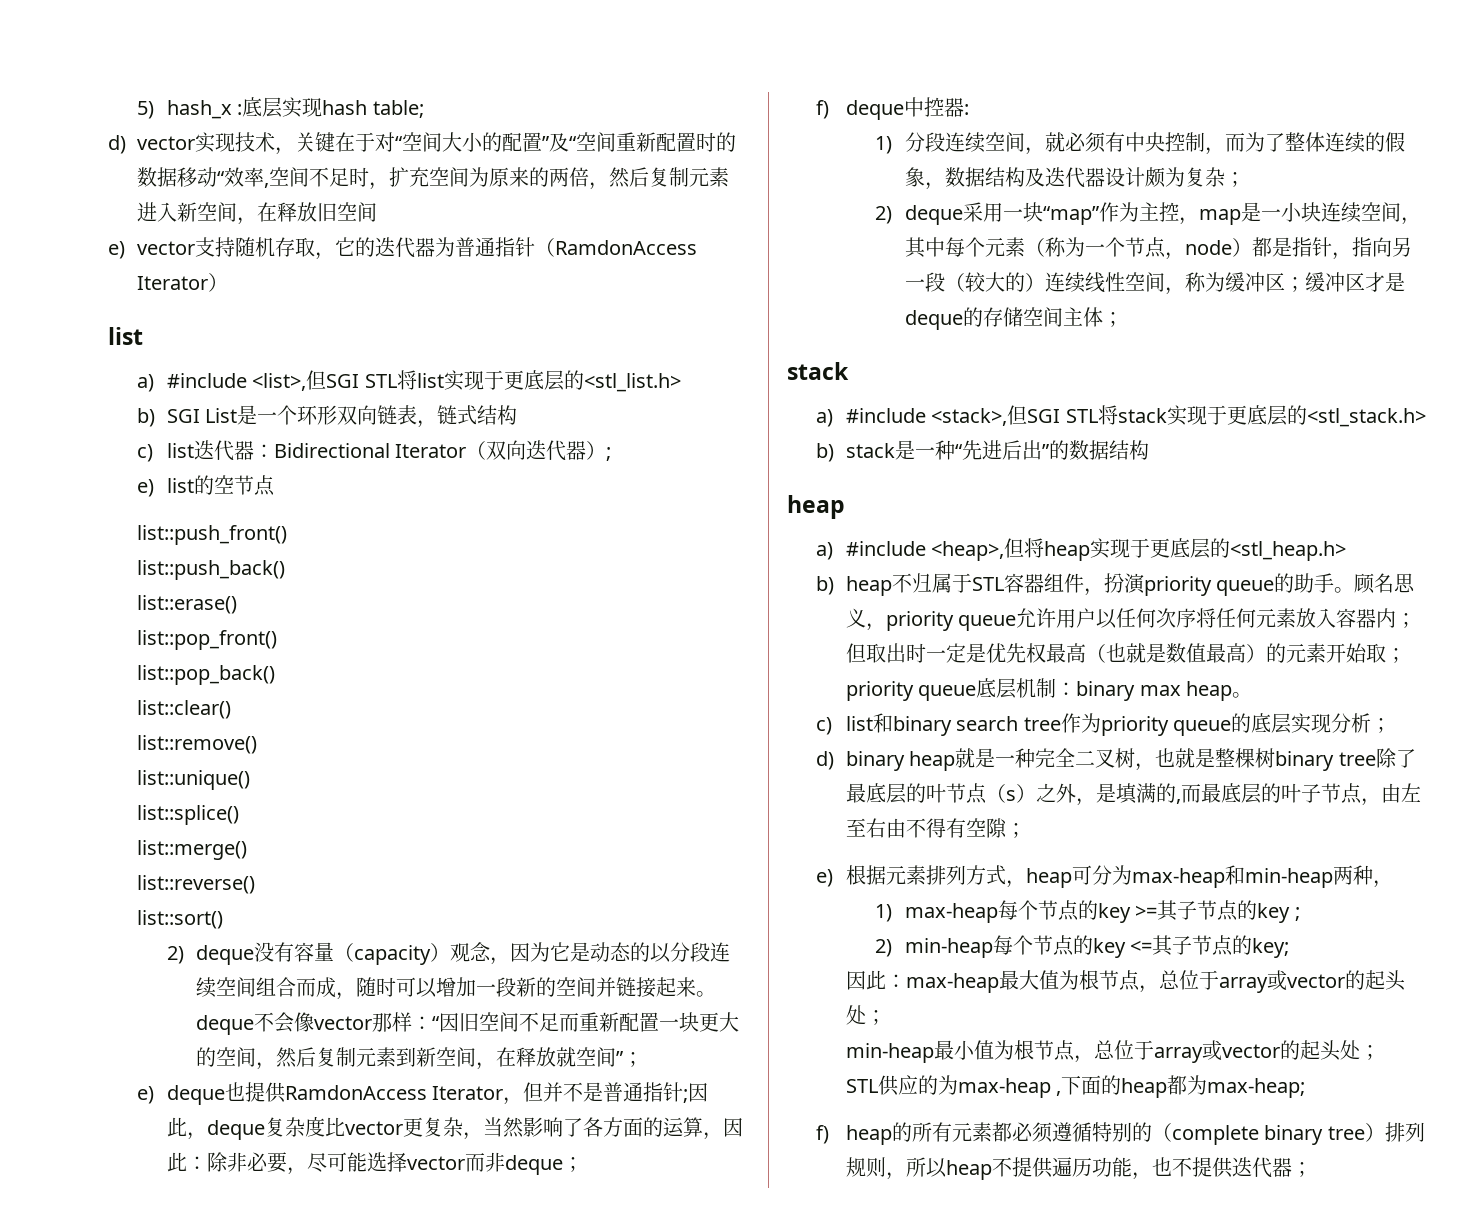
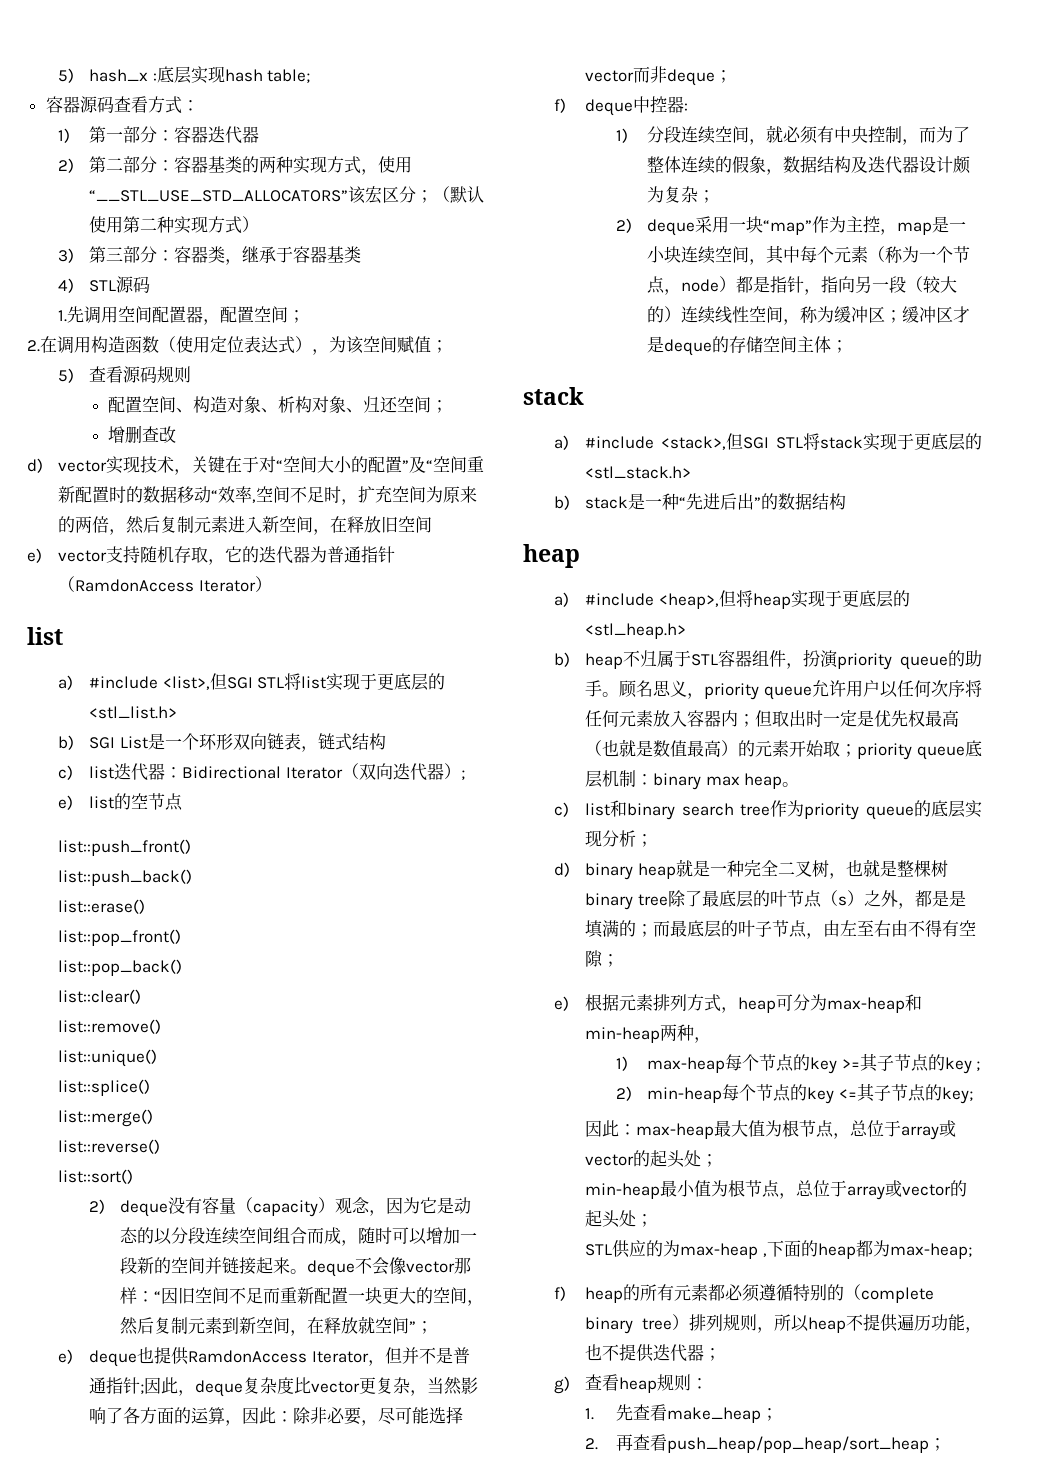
(424, 109) none -> [45,96,199,114] [58,126,260,144] [58,156,413,175] [89,186,485,204] [89,216,260,234] [58,246,362,265] [58,276,151,293] [58,306,306,325] [27,336,448,355] [58,366,192,383] [107,396,448,413] [107,425,176,443] // 容器源码查看方式： // 1)第一部分：容器迭代器 // 2)第二部分：容器基类的两种实现方式，使用“__STL_USE_STD_ALLOCATORS”该宏区分；（默认使用第二种实现方式） // 3)第三部分：容器类，继承于容器基类 // 4) STL源码 // 1.先调用空间配置器，配置空间； // 2.在调用构造函数（使用定位表达式），为该空间赋值； // 5)查看源码规则 // 配置空间、构造对象、析构对象、归还空间； // 增删查改
(1096, 802) none -> [914,890,949,907] 都是
[1175,799,1181,804] , -> [636,924,654,937] ；
(1312, 1169) none -> [554,1374,709,1394] [585,1404,779,1423] [585,1434,947,1453] // g)查看heap规则： // 1.先查看make_heap； // 2.再查看push_heap/pop_heap/sort_heap；

